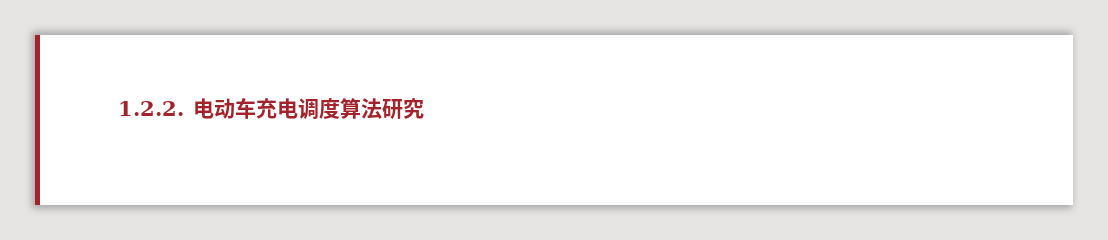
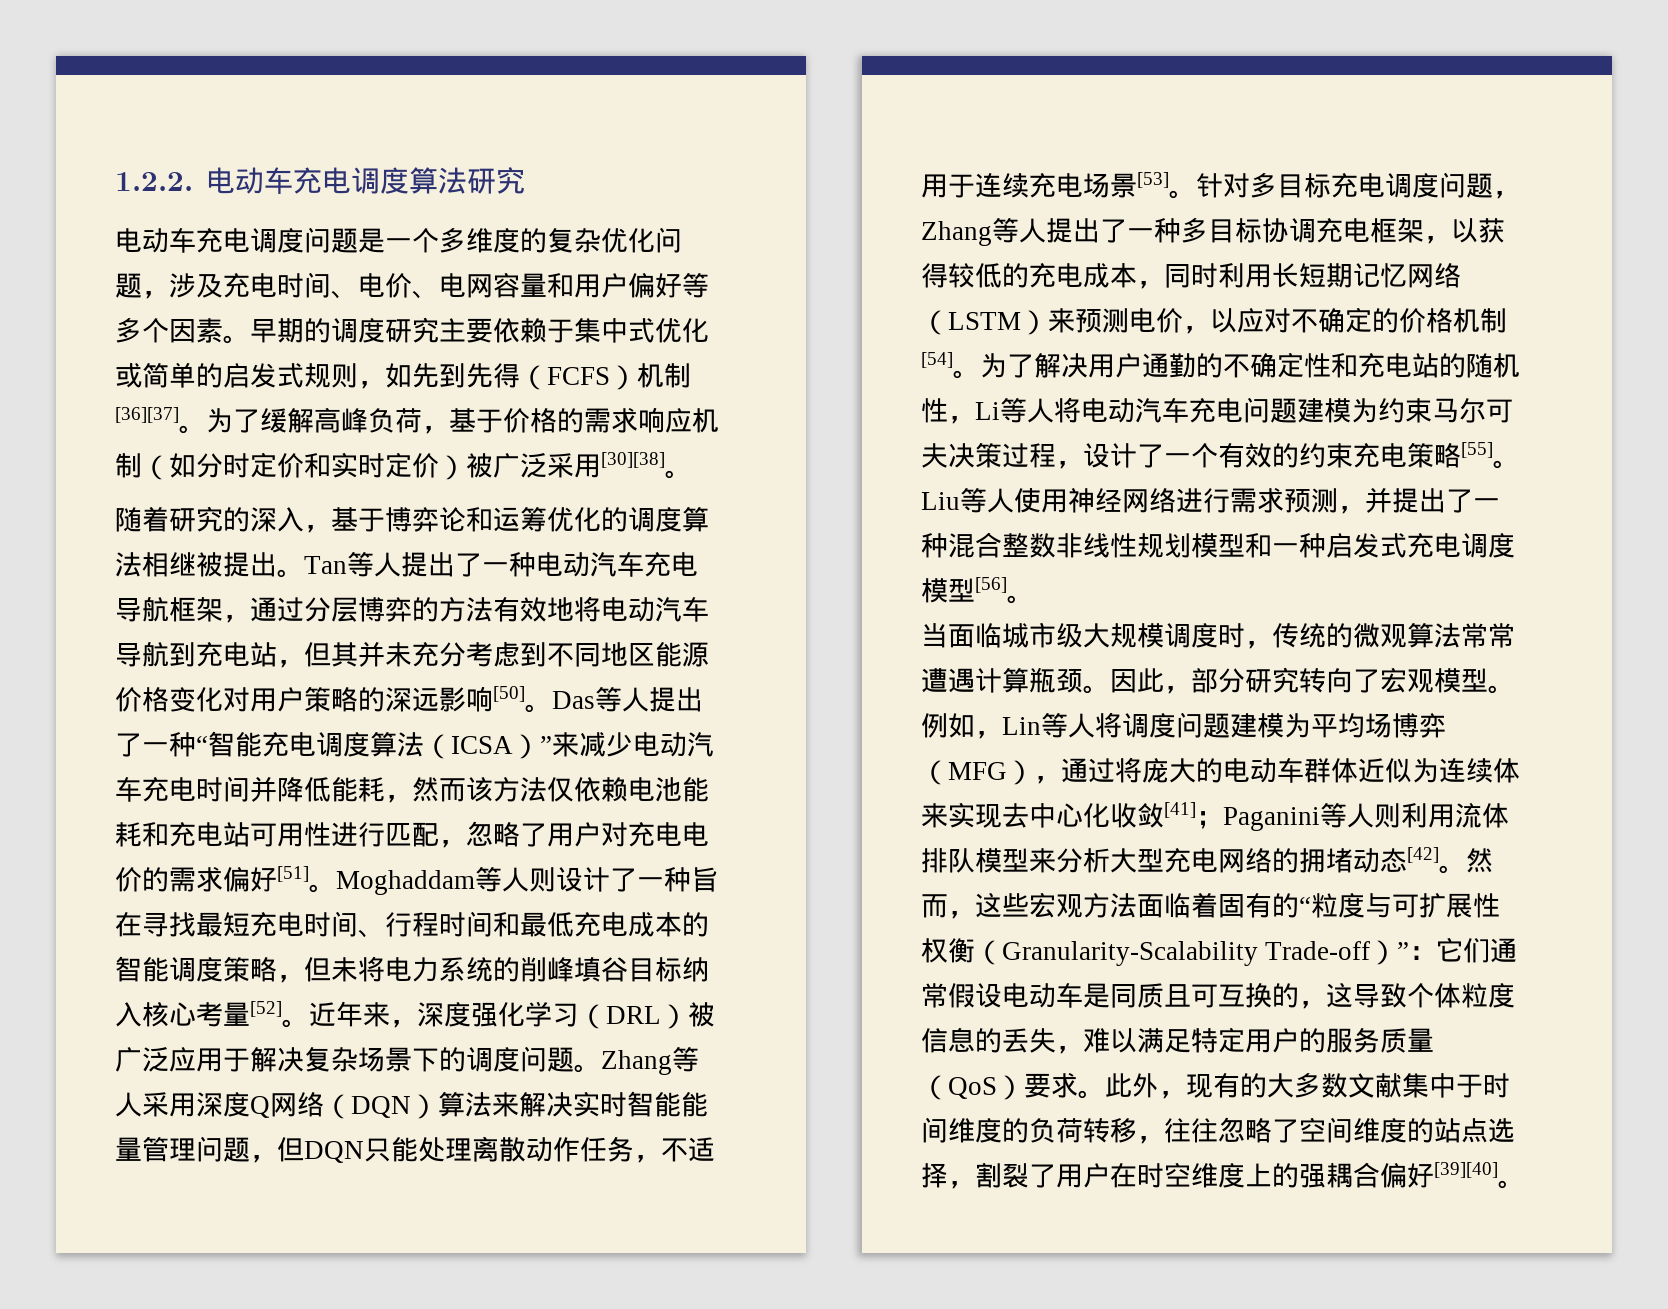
(424, 108) none -> [115,227,682,253] [115,272,709,299] [115,317,709,344] [115,362,691,390] [115,407,179,423] [179,407,719,434] [115,452,665,480] [665,470,692,479] [115,506,709,533] [115,551,698,578] [115,596,709,623] [115,641,709,668] [115,686,525,712] [525,686,703,713] [115,731,714,759] [115,776,709,803] [115,821,709,848] [115,866,309,892] [309,866,718,895] [115,911,709,938] [115,956,709,983] [115,1001,282,1027] [282,1001,715,1029] [115,1046,699,1075] [115,1091,708,1119] [115,1136,715,1163] [921,172,1169,198] [1169,172,1520,199] [921,217,1505,246] [921,263,1461,289] [921,307,1507,335] [921,352,953,368] [953,352,1520,379] [921,397,1513,424] [921,442,1493,469] [1493,460,1520,469] [921,487,1500,514] [921,532,1515,558] [921,577,1007,603] [1007,595,1034,604] [921,622,1515,649] [921,667,1515,694] [921,712,1446,739] [921,757,1520,785] [921,802,1509,831] [921,847,1439,873] [1439,848,1493,874] [921,892,1500,919] [921,937,1518,966] [921,983,1515,1009] [921,1027,1434,1054] [921,1072,1510,1100] [921,1117,1515,1144] [921,1162,1498,1189] [1498,1180,1525,1189] // 电动车充电调度问题是一个多维度的复杂优化问题，涉及充电时间、电价、电网容量和用户偏好等多个因素。早期的调度研究主要依赖于集中式优化或简单的启发式规则，如先到先得（FCFS）机制[36][37]。为了缓解高峰负荷，基于价格的需求响应机制（如分时定价和实时定价）被广泛采用[30][38]。 // 随着研究的深入，基于博弈论和运筹优化的调度算法相继被提出。Tan等人提出了一种电动汽车充电导航框架，通过分层博弈的方法有效地将电动汽车导航到充电站，但其并未充分考虑到不同地区能源价格变化对用户策略的深远影响[50]。Das等人提出了一种“智能充电调度算法（ICSA）”来减少电动汽车充电时间并降低能耗，然而该方法仅依赖电池能耗和充电站可用性进行匹配，忽略了用户对充电电价的需求偏好[51]。Moghaddam等人则设计了一种旨在寻找最短充电时间、行程时间和最低充电成本的智能调度策略，但未将电力系统的削峰填谷目标纳入核心考量[52]。近年来，深度强化学习（DRL）被广泛应用于解决复杂场景下的调度问题。Zhang等人采用深度Q网络（DQN）算法来解决实时智能能量管理问题，但DQN只能处理离散动作任务，不适用于连续充电场景[53]。针对多目标充电调度问题，Zhang等人提出了一种多目标协调充电框架，以获得较低的充电成本，同时利用长短期记忆网络（LSTM）来预测电价，以应对不确定的价格机制[54]。为了解决用户通勤的不确定性和充电站的随机性，Li等人将电动汽车充电问题建模为约束马尔可夫决策过程，设计了一个有效的约束充电策略[55]。Liu等人使用神经网络进行需求预测，并提出了一种混合整数非线性规划模型和一种启发式充电调度模型[56]。 // 当面临城市级大规模调度时，传统的微观算法常常遭遇计算瓶颈。因此，部分研究转向了宏观模型。例如，Lin等人将调度问题建模为平均场博弈（MFG），通过将庞大的电动车群体近似为连续体来实现去中心化收敛[41]；Paganini等人则利用流体排队模型来分析大型充电网络的拥堵动态[42]。然而，这些宏观方法面临着固有的“粒度与可扩展性权衡（Granularity-Scalability Trade-off）”：它们通常假设电动车是同质且可互换的，这导致个体粒度信息的丢失，难以满足特定用户的服务质量（QoS）要求。此外，现有的大多数文献集中于时间维度的负荷转移，往往忽略了空间维度的站点选择，割裂了用户在时空维度上的强耦合偏好[39][40]。

